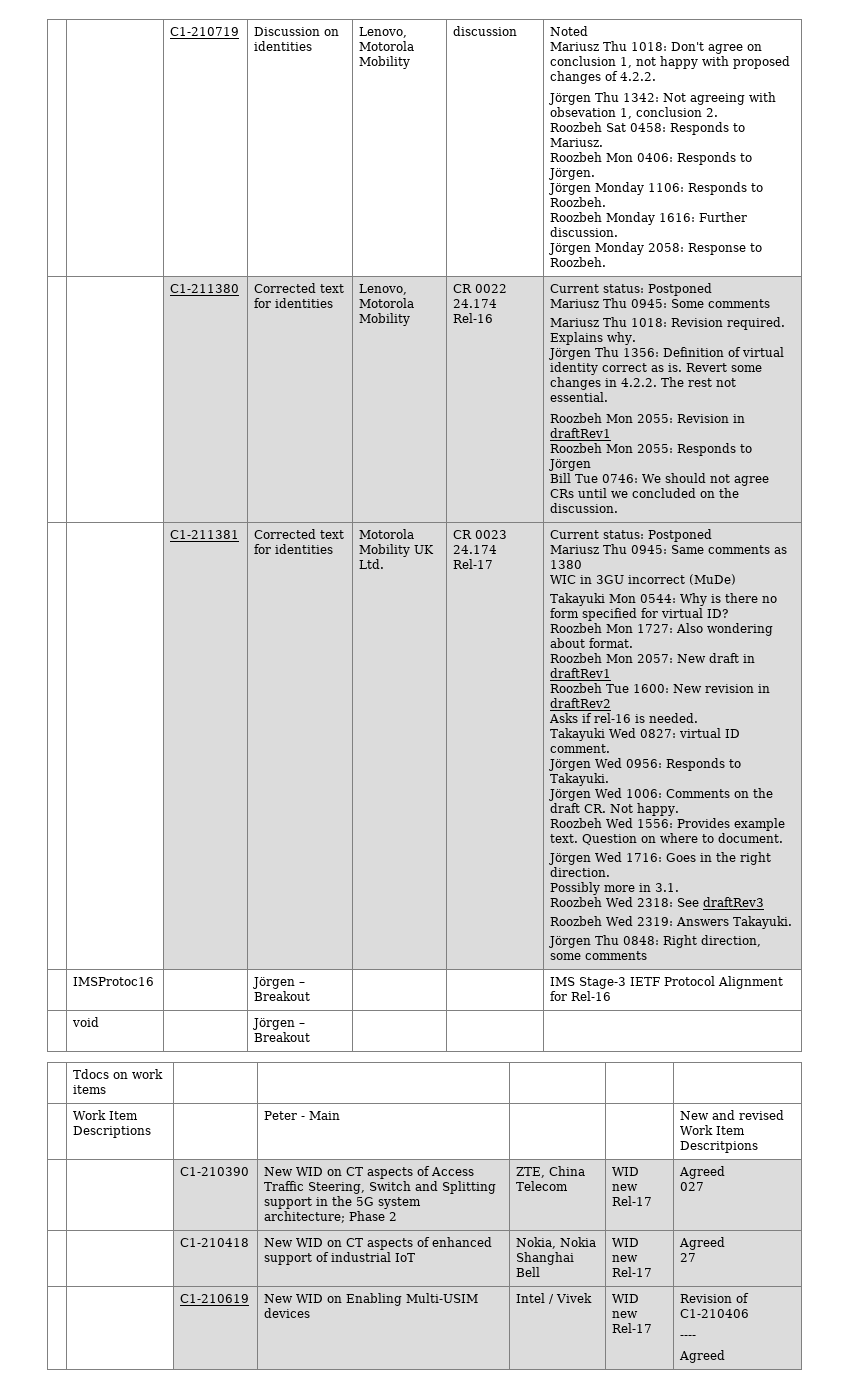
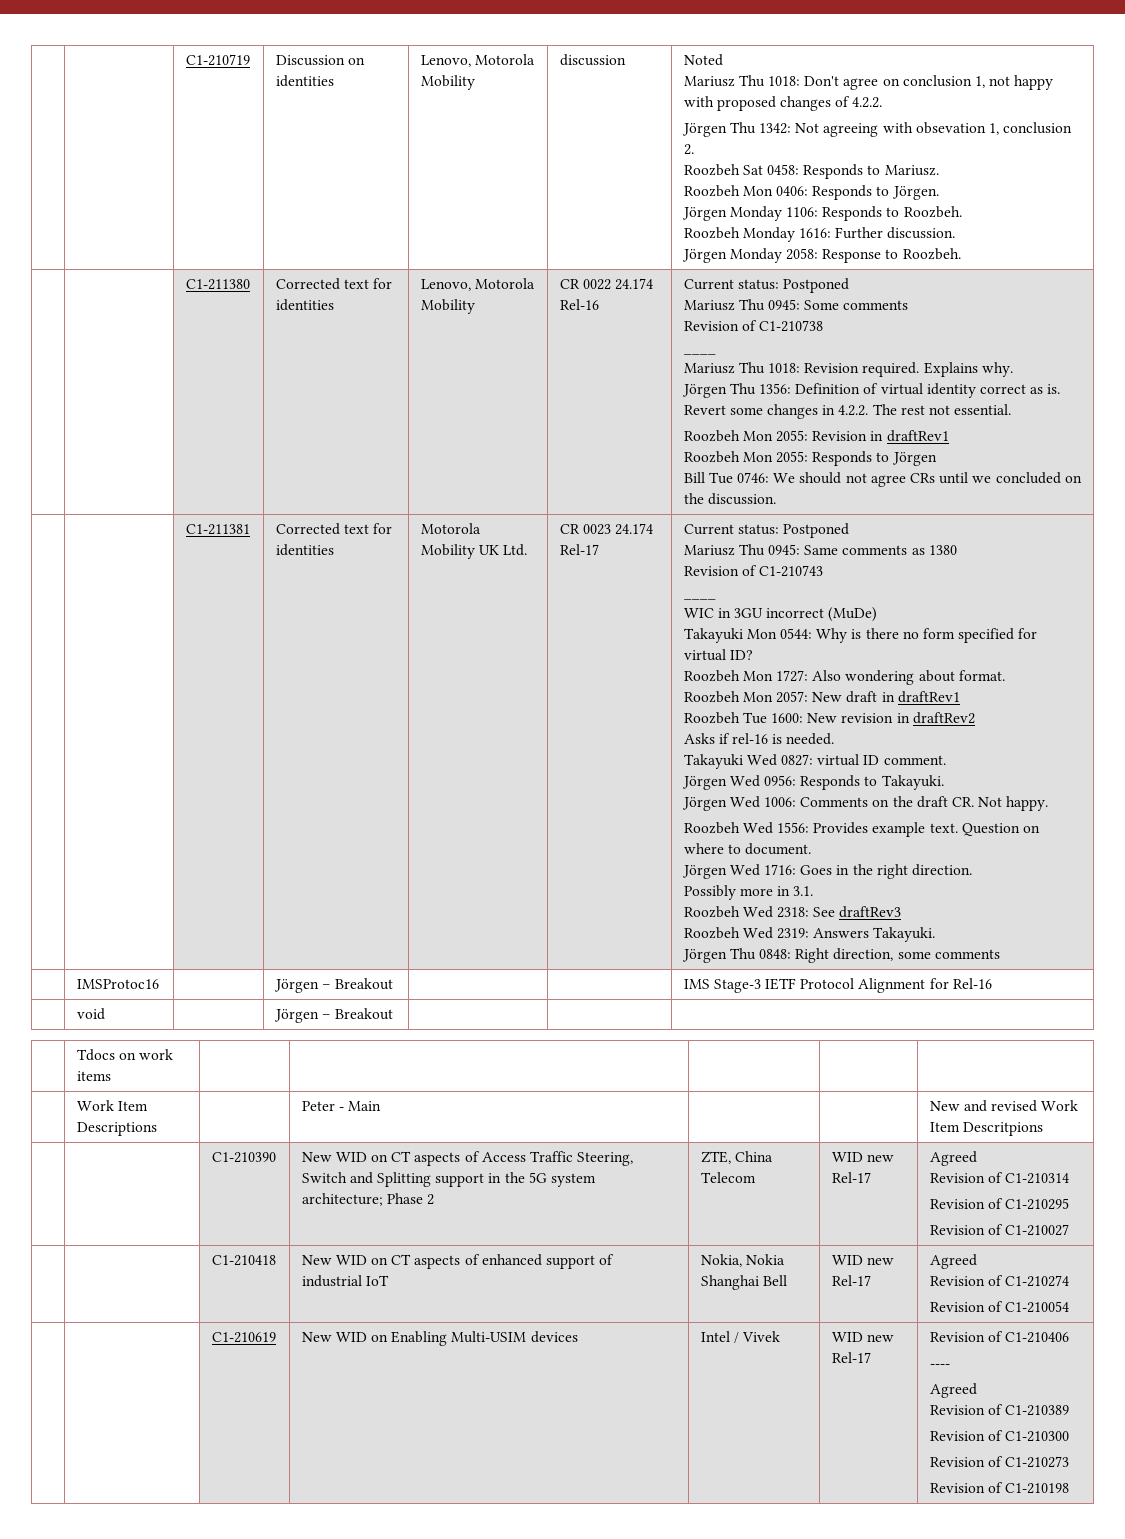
(771, 303) none -> [683,320,824,332] [683,352,716,355] // Revision of C1-210738 // ____
(583, 564) none -> [683,565,824,577] [683,597,716,600] // Revision of C1-210743 // ____
[680,1182,705,1191] 027 -> [929,1172,1070,1184] [929,1198,1070,1210] [929,1224,1070,1236] Revision of C1-210314 // Revision of C1-210295 // Revision of C1-210027
[680,1253,697,1262] 27 -> [929,1275,1070,1287] [929,1301,1070,1313] Revision of C1-210274 // Revision of C1-210054
(726, 1356) none -> [929,1404,1070,1416] [929,1430,1070,1442] [929,1456,1070,1468] [929,1482,1070,1494] // Revision of C1-210389 // Revision of C1-210300 // Revision of C1-210273 // Revision of C1-210198

